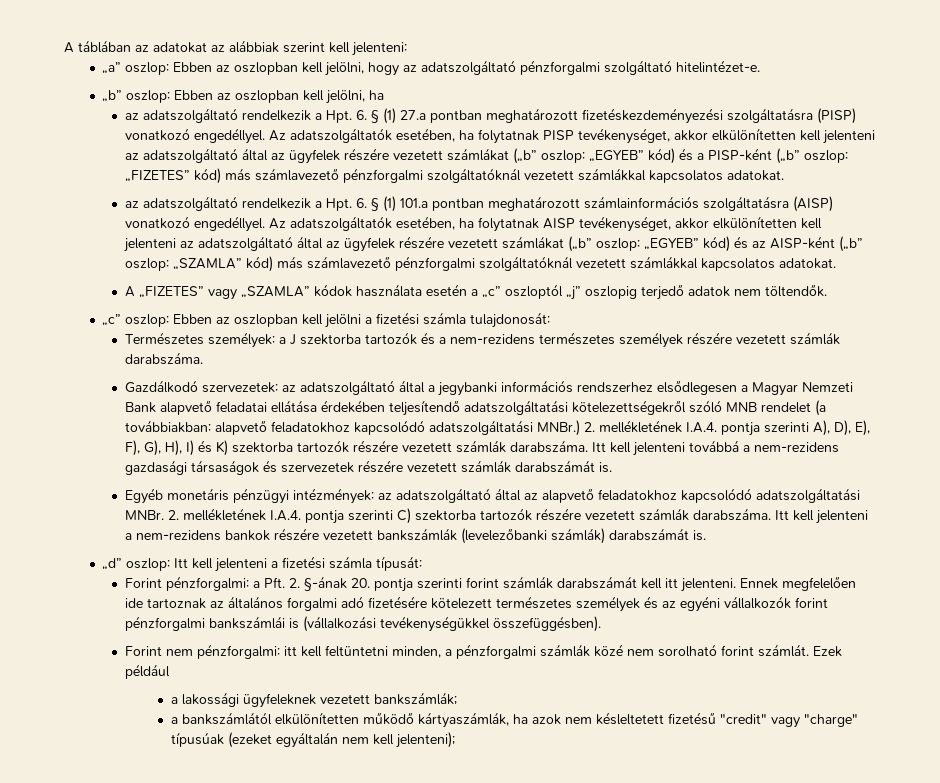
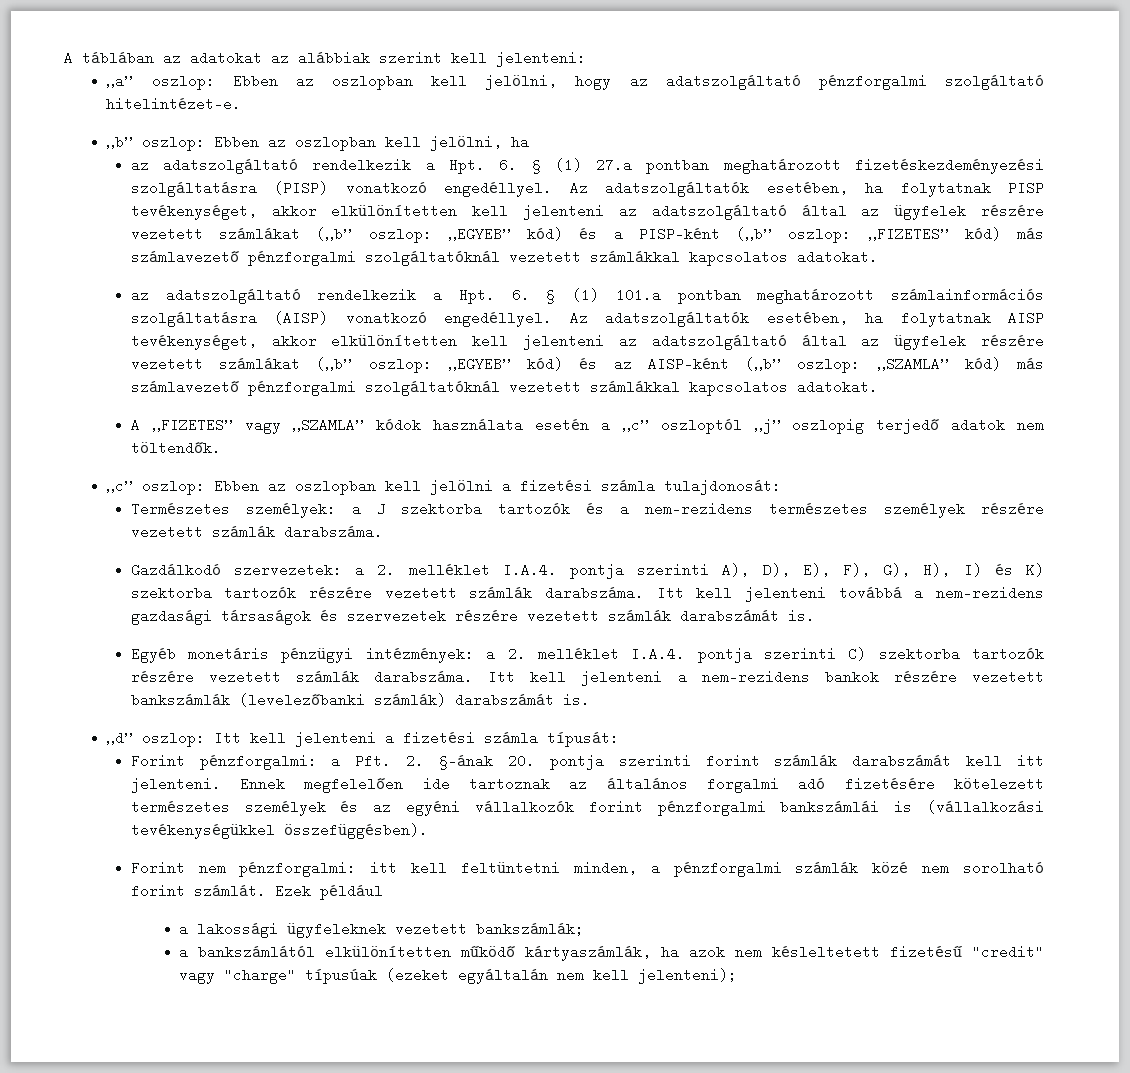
[282,380,854,396] [125,400,827,416] [125,420,683,436] az adatszolgáltató által a jegybanki információs rendszerhez elsődlegesen a Magyar Nemzeti Bank alapvető feladatai ellátása érdekében teljesítendő adatszolgáltatási kötelezettségekről szóló MNB rendelet (a továbbiakban: alapvető feladatokhoz kapcsolódó adatszolgáltatási MNBr.) 2. mellékletének -> [355,563,490,577] a 2. melléklet
[378,488,861,503] [125,508,267,521] az adatszolgáltató által az alapvető feladatokhoz kapcsolódó adatszolgáltatási MNBr. 2. mellékletének -> [486,647,619,661] a 2. melléklet

